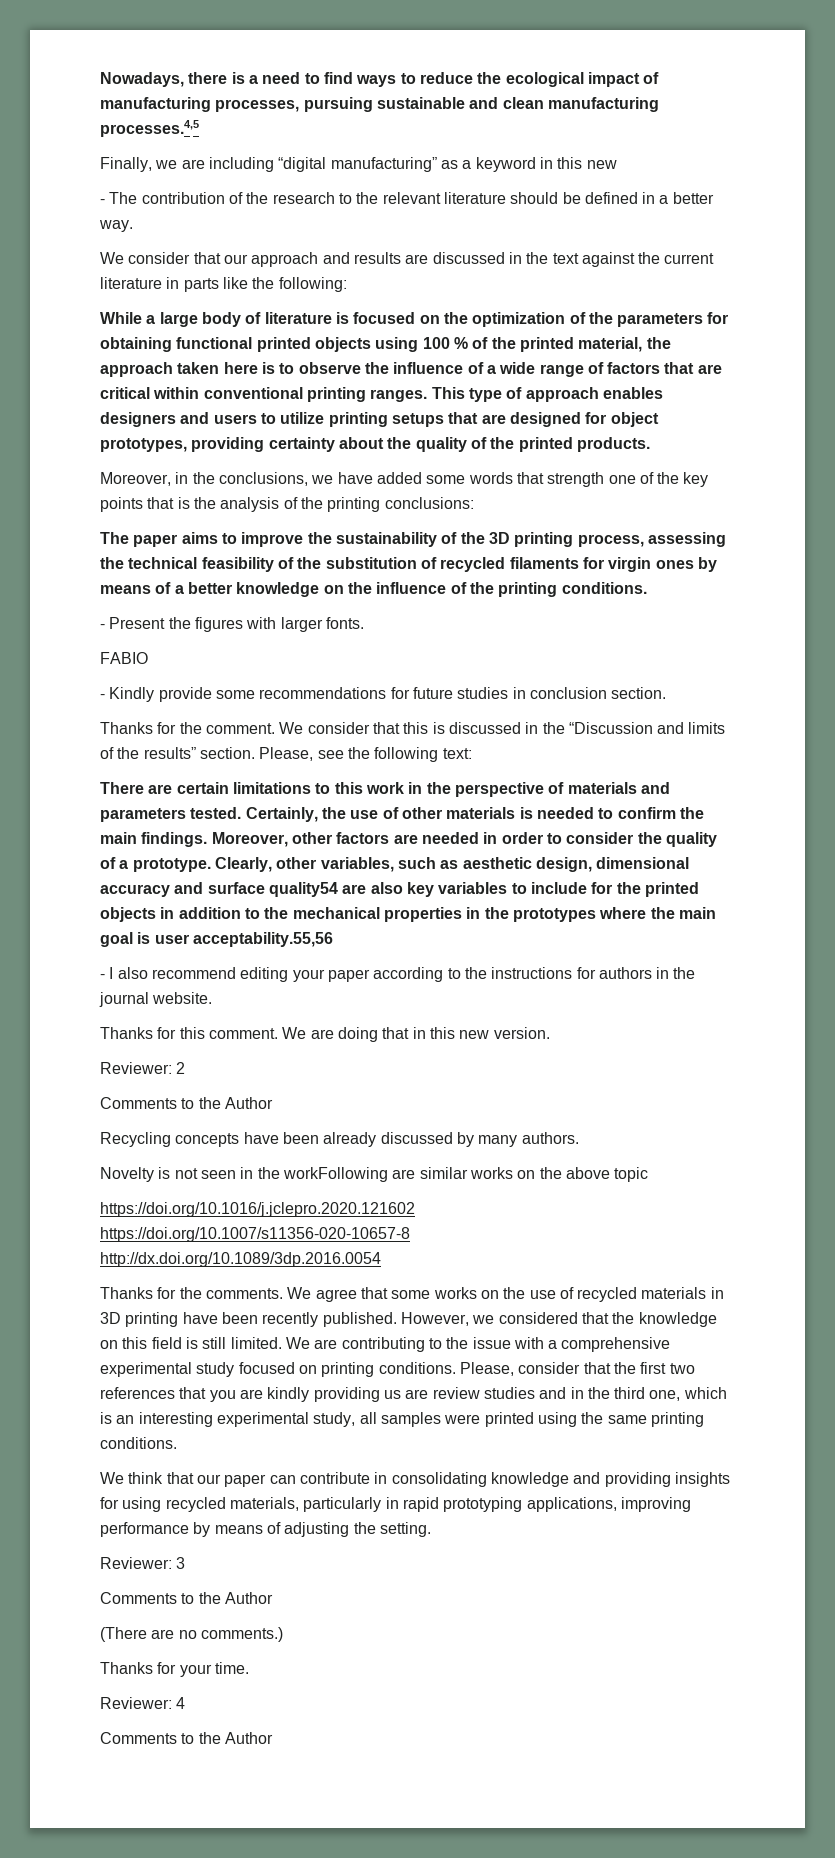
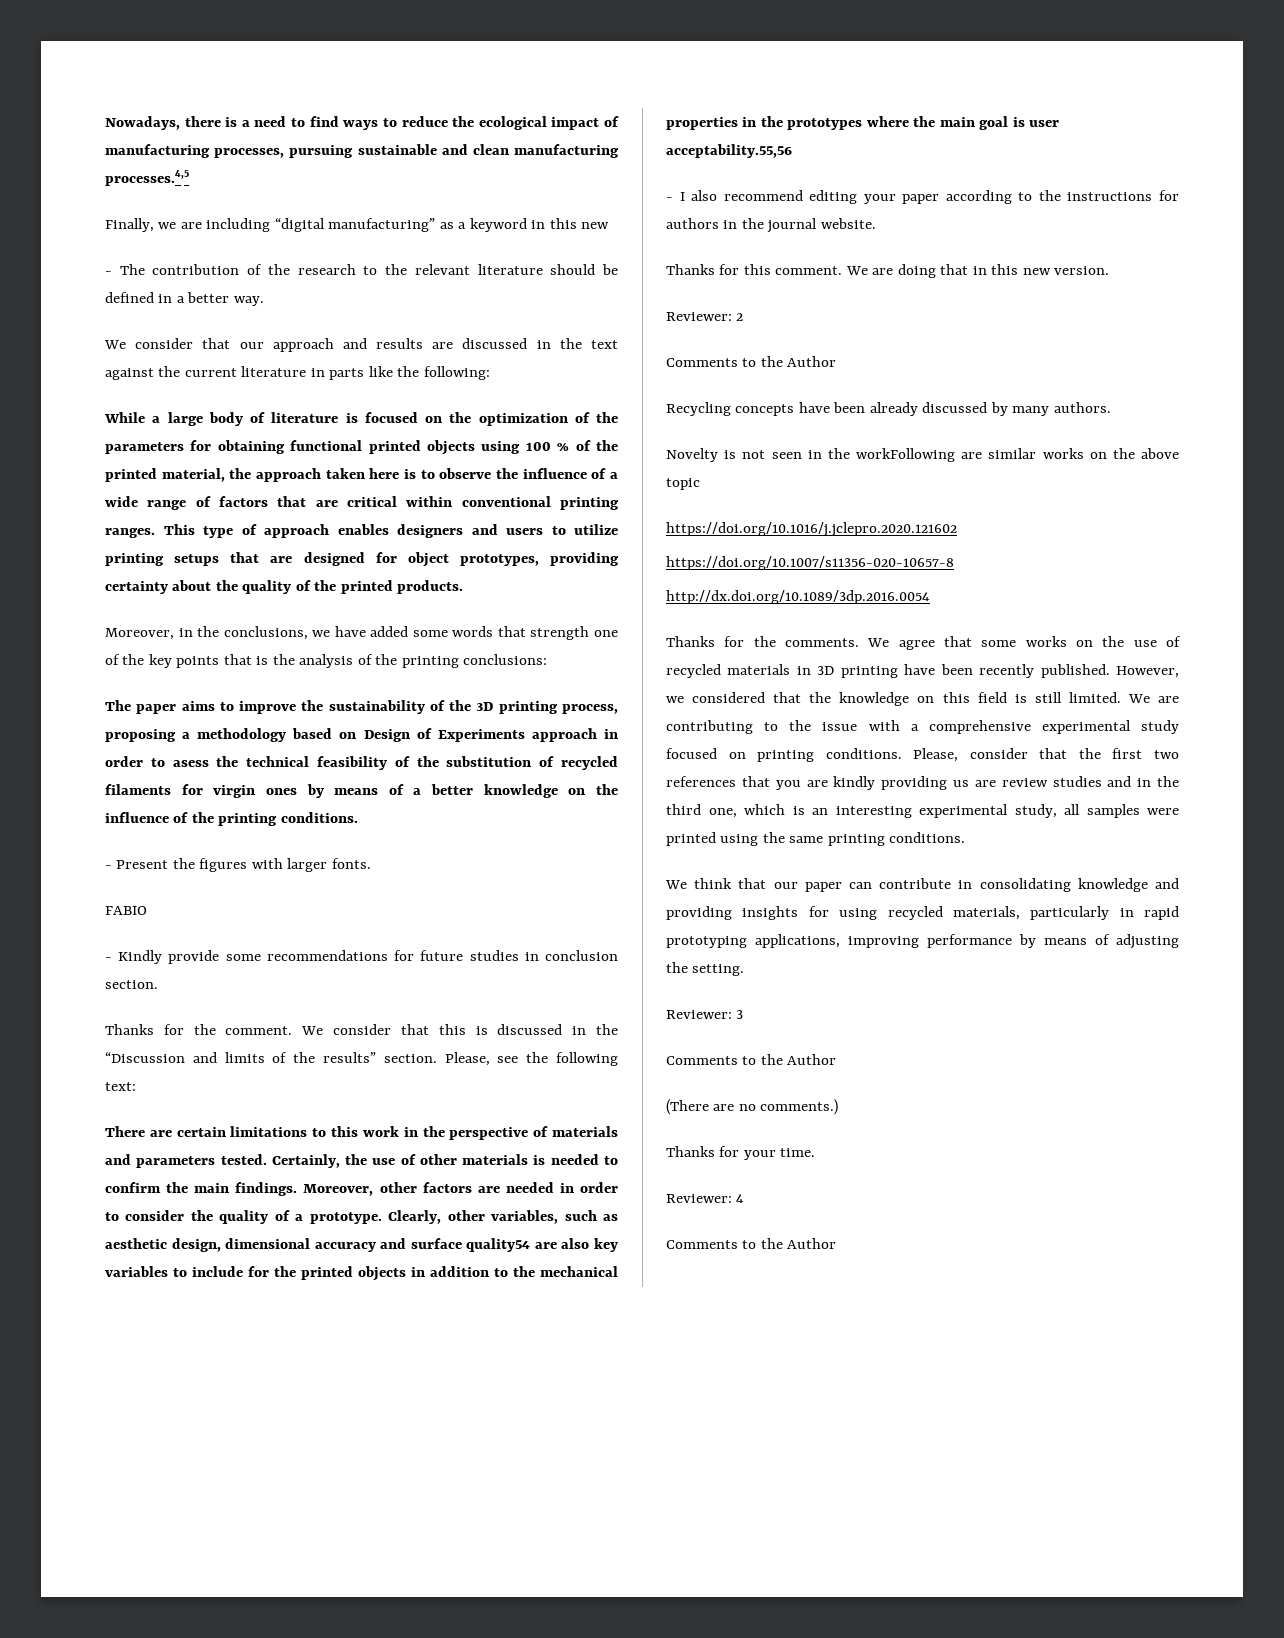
[647,532,726,547] assessing -> [105,728,618,742] [105,756,209,767] proposing a methodology based on Design of Experiments approach in order to asess

